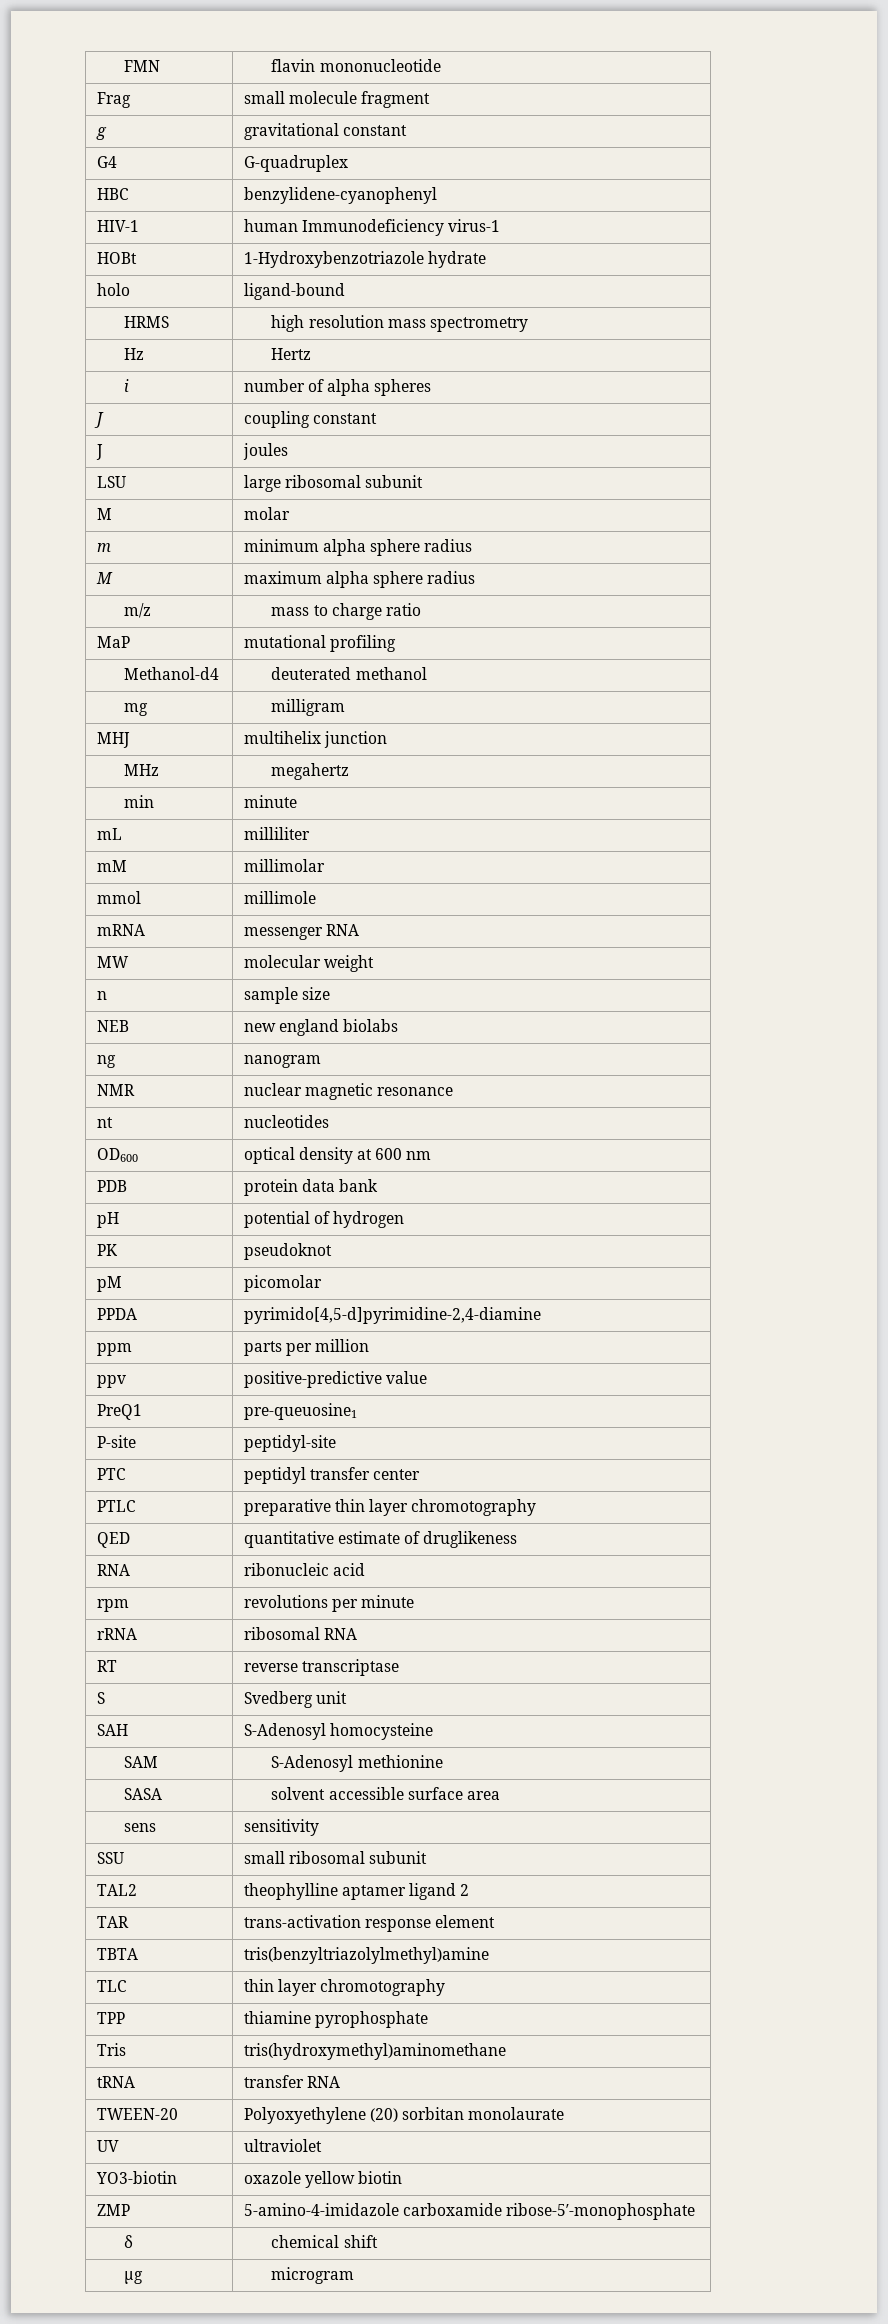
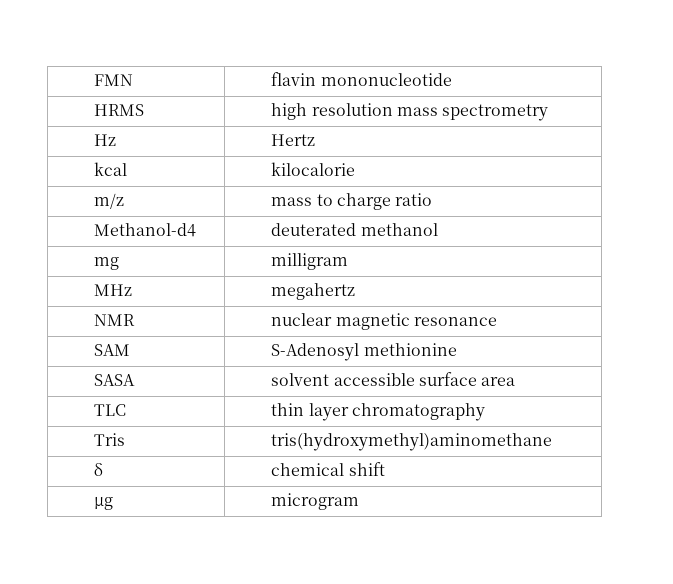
[96,92,131,108] [243,91,430,108] [95,127,107,140] [243,123,407,140] [96,156,117,168] [243,155,348,172] [96,188,129,200] [243,187,437,204] [96,220,139,232] [243,219,500,236] [96,252,137,264] [243,251,486,268] [96,283,130,296] [243,283,345,300] // Frag | small molecule fragment // g | gravitational constant // G4 | G-quadruplex // HBC | benzylidene-cyanophenyl // HIV-1 | human Immunodeficiency virus-1 // HOBt | 1-Hydroxybenzotriazole hydrate // holo | ligand-bound -> (452, 79) none
[124,379,130,392] [243,379,432,396] [93,412,104,428] [243,411,377,428] [95,444,103,460] [242,443,288,460] [96,476,126,488] [243,475,423,492] [96,508,112,520] [243,507,290,520] [96,543,111,552] [243,539,473,556] [95,572,113,584] [243,571,476,588] i | number of alpha spheres // J | coupling constant // J | joules // LSU | large ribosomal subunit // M | molar // m | minimum alpha sphere radius // M | maximum alpha sphere radius -> [94,162,128,176] [271,162,356,176] kcal | kilocalorie
[96,636,130,648] [243,635,396,652] // MaP | mutational profiling -> (433, 199) none
[96,732,130,748] [243,731,387,748] // MHJ | multihelix junction -> (349, 261) none
[124,795,155,808] [243,795,297,808] [96,828,122,840] [243,827,310,840] [96,860,127,872] [243,859,325,872] [96,891,141,904] [243,891,316,904] [96,924,145,936] [243,924,359,940] [96,956,129,968] [243,955,374,972] [96,991,107,1000] [243,987,330,1004] [96,1020,129,1032] [243,1019,398,1036] [96,1055,116,1068] [243,1055,321,1068] [96,1084,135,1096] [243,1083,453,1100] [96,1117,113,1128] [243,1115,329,1128] [96,1148,138,1162] [243,1147,432,1164] [96,1180,127,1192] [243,1179,378,1196] [96,1212,119,1228] [243,1211,404,1228] [96,1244,118,1256] [243,1243,332,1260] [96,1276,122,1292] [243,1275,322,1292] [96,1308,137,1320] [243,1307,541,1324] [96,1343,132,1356] [243,1339,369,1356] [96,1375,126,1388] [243,1371,427,1388] [96,1404,142,1420] [243,1403,357,1420] [96,1435,136,1448] [243,1435,336,1452] [96,1468,126,1480] [243,1467,420,1484] [96,1500,136,1512] [243,1499,537,1516] [96,1532,130,1548] [243,1531,518,1548] [96,1564,130,1576] [243,1563,365,1576] [96,1599,129,1612] [243,1595,414,1612] [96,1628,137,1640] [243,1627,357,1640] [96,1660,117,1672] [243,1659,399,1676] [96,1692,105,1704] [243,1691,347,1708] [96,1724,128,1736] [243,1723,433,1740] min | minute // mL | milliliter // mM | millimolar // mmol | millimole // mRNA | messenger RNA // MW | molecular weight // n | sample size // NEB | new england biolabs // ng | nanogram // NMR | nuclear magnetic resonance // nt | nucleotides // OD600 | optical density at 600 nm // PDB | protein data bank // pH | potential of hydrogen // PK | pseudoknot // pM | picomolar // PPDA | pyrimido[4,5-d]pyrimidine-2,4-diamine // ppm | parts per million // ppv | positive-predictive value // PreQ1 | pre-queuosine1 // P-site | peptidyl-site // PTC | peptidyl transfer center // PTLC | preparative thin layer chromotography // QED | quantitative estimate of druglikeness // RNA | ribonucleic acid // rpm | revolutions per minute // rRNA | ribosomal RNA // RT | reverse transcriptase // S | Svedberg unit // SAH | S-Adenosyl homocysteine -> [94,314,136,326] [271,313,497,330] NMR | nuclear magnetic resonance
[124,1823,157,1832] [243,1819,319,1836] [96,1852,124,1864] [243,1851,427,1864] [96,1884,137,1896] [243,1883,470,1900] [96,1916,129,1928] [243,1915,495,1932] [96,1948,138,1960] [243,1947,489,1964] [96,1980,127,1992] [243,1979,445,1996] [96,2012,125,2024] [243,2011,428,2028] [96,2043,126,2056] [243,2043,506,2060] [96,2076,135,2088] [243,2075,340,2088] [96,2108,178,2120] [243,2107,565,2124] [96,2140,119,2152] [243,2139,322,2152] [95,2171,177,2184] [243,2171,402,2188] [96,2204,130,2216] [243,2203,695,2220] sens | sensitivity // SSU | small ribosomal subunit // TAL2 | theophylline aptamer ligand 2 // TAR | trans-activation response element // TBTA | tris(benzyltriazolylmethyl)amine // TLC | thin layer chromotography // TPP | thiamine pyrophosphate // Tris | tris(hydroxymethyl)aminomethane // tRNA | transfer RNA // TWEEN-20 | Polyoxyethylene (20) sorbitan monolaurate // UV | ultraviolet // YO3-biotin | oxazole yellow biotin // ZMP | 5-amino-4-imidazole carboxamide ribose-5′-monophosphate -> [94,404,127,416] [271,403,485,421] [94,433,126,446] [271,433,553,451] TLC | thin layer chromatography // Tris | tris(hydroxymethyl)aminomethane

